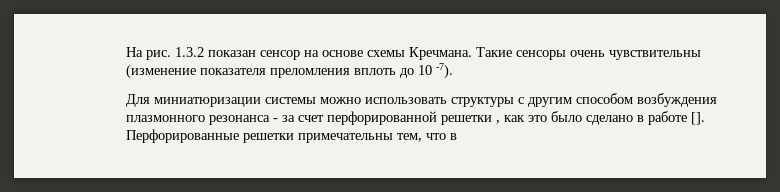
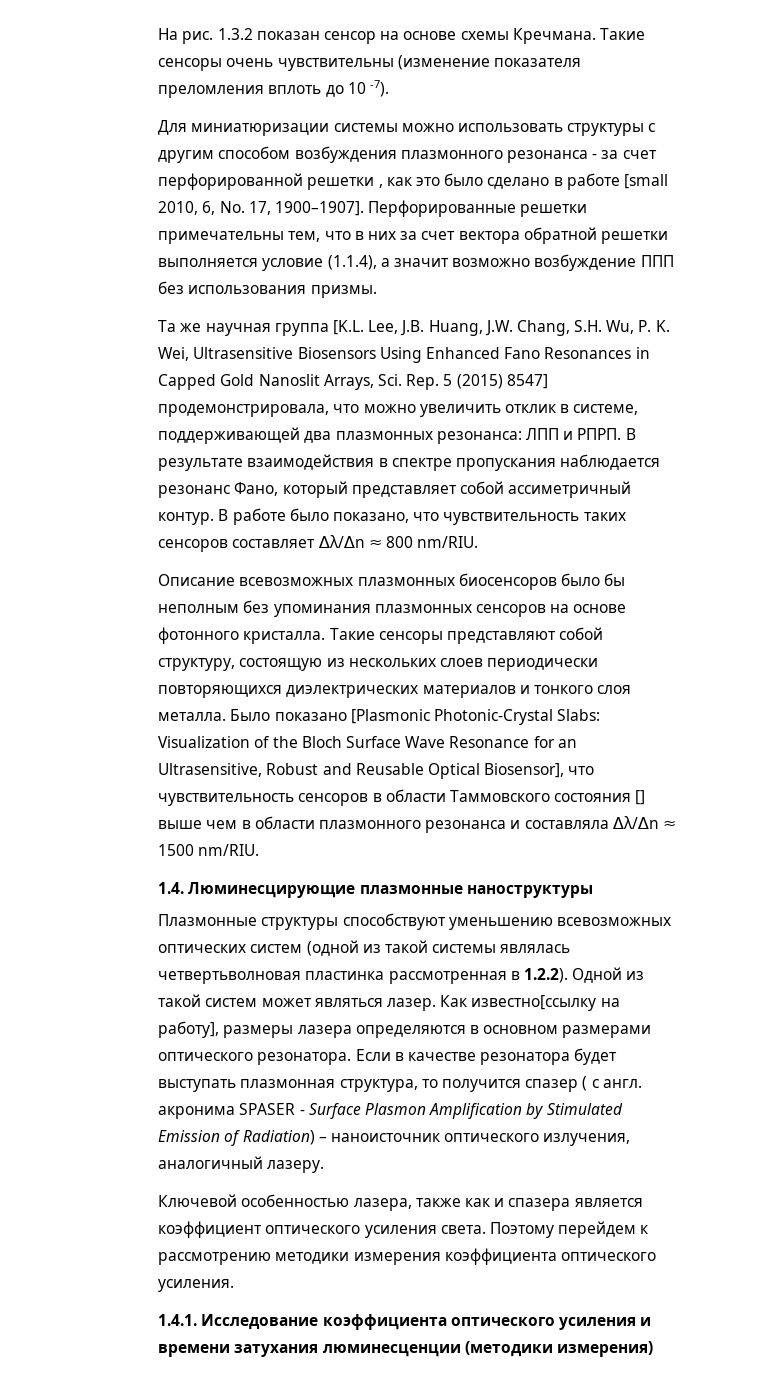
[690,112,705,125] []. -> [623,174,668,189] [158,201,364,216] [small 2010, 6, No. 17, 1900–1907].
(457, 136) none -> [367,227,668,244] [158,254,674,271] [158,281,377,298] [158,320,670,336] [158,347,650,363] [158,374,548,390] [158,404,639,417] [158,427,636,444] [158,454,661,471] [158,481,632,498] [158,508,626,525] [158,535,479,552] [158,573,626,590] [158,600,627,617] [158,627,604,644] [158,658,599,671] [158,685,632,698] [158,709,601,725] [158,736,577,748] [158,763,595,779] [158,789,646,806] [158,816,676,833] [158,844,260,856] [158,882,593,898] [158,913,671,930] [158,940,571,956] [158,967,645,984] [158,994,620,1011] [158,1021,652,1038] [158,1048,618,1065] [158,1076,642,1092] [158,1103,623,1119] [158,1130,631,1146] [158,1156,325,1173] [158,1194,643,1211] [158,1221,650,1238] [158,1248,656,1265] [158,1279,235,1292] [158,1314,652,1330] [158,1341,653,1357] них за счет вектора обратной решетки выполняется условие (1.1.4), а значит возможно возбуждение ППП без использования призмы. // Та же научная группа [K.L. Lee, J.B. Huang, J.W. Chang, S.H. Wu, P. K. Wei, Ultrasensitive Biosensors Using Enhanced Fano Resonances in Capped Gold Nanoslit Arrays, Sci. Rep. 5 (2015) 8547] продемонстрировала, что можно увеличить отклик в системе, поддерживающей два плазмонных резонанса: ЛПП и РПРП. В результате взаимодействия в спектре пропускания наблюдается резонанс Фано, который представляет собой ассиметричный контур. В работе было показано, что чувствительность таких сенсоров составляет ∆λ/∆n ≈ 800 nm/RIU. // Описание всевозможных плазмонных биосенсоров было бы неполным без упоминания плазмонных сенсоров на основе фотонного кристалла. Такие сенсоры представляют собой структуру, состоящую из нескольких слоев периодически повторяющихся диэлектрических материалов и тонкого слоя металла. Было показано [Plasmonic Photonic-Crystal Slabs: Visualization of the Bloch Surface Wave Resonance for an Ultrasensitive, Robust and Reusable Optical Biosensor], что чувствительность сенсоров в области Таммовского состояния [] выше чем в области плазмонного резонанса и составляла ∆λ/∆n ≈ 1500 nm/RIU. // 1.4. Люминесцирующие плазмонные наноструктуры // Плазмонные структуры способствуют уменьшению всевозможных оптических систем (одной из такой системы являлась четвертьволновая пластинка рассмотренная в 1.2.2). Одной из такой систем может являться лазер. Как известно[ссылку на работу], размеры лазера определяются в основном размерами оптического резонатора. Если в качестве резонатора будет выступать плазмонная структура, то получится спазер ( с англ. акронима SPASER - Surface Plasmon Amplification by Stimulated Emission of Radiation) – наноисточник оптического излучения, аналогичный лазеру. // Ключевой особенностью лазера, также как и спазера является коэффициент оптического усиления света. Поэтому перейдем к рассмотрению методики измерения коэффициента оптического усиления. // 1.4.1. Исследование коэффициента оптического усиления и времени затухания люминесценции (методики измерения)

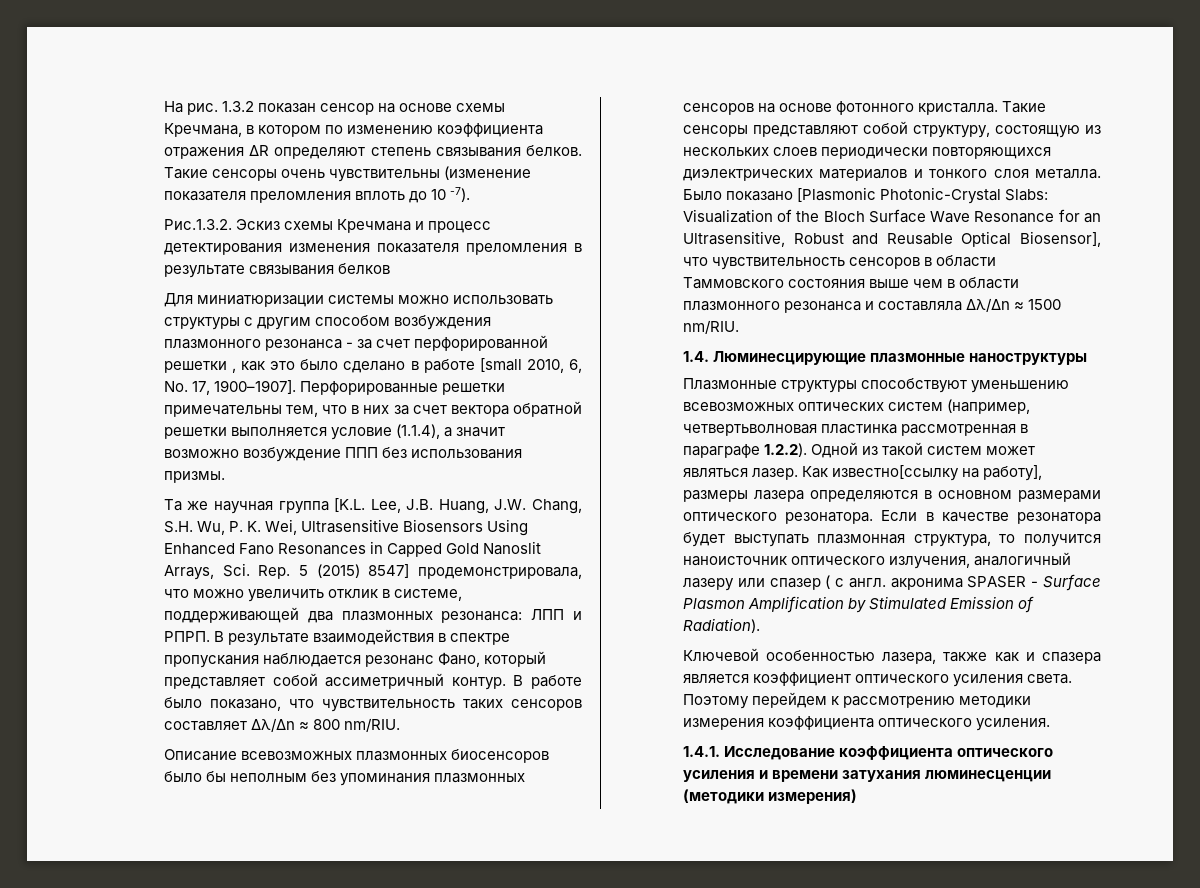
[512,28,596,44] Кречмана. -> [163,123,544,137] [163,145,582,159] Кречмана, в котором по изменению коэффициента отражения ΔR определяют степень связывания белков.
(389, 88) none -> [163,219,492,233] [163,243,583,255] [163,263,391,278] // Рис.1.3.2. Эскиз схемы Кречмана и процесс детектирования изменения показателя преломления в результате связывания белков
[635,790,646,805] [] -> (865, 283) none
[306,940,571,956] (одной из такой системы являлась -> [947,399,1031,414] (например,
(520, 975) none -> [682,444,760,458] параграфе
(521, 1085) none -> [682,552,1072,569] [682,578,765,591] наноисточник оптического излучения, аналогичный лазеру или
[242,1130,631,1146] [158,1156,325,1173] Radiation) – наноисточник оптического излучения, аналогичный лазеру. -> [682,618,760,633] Radiation).

